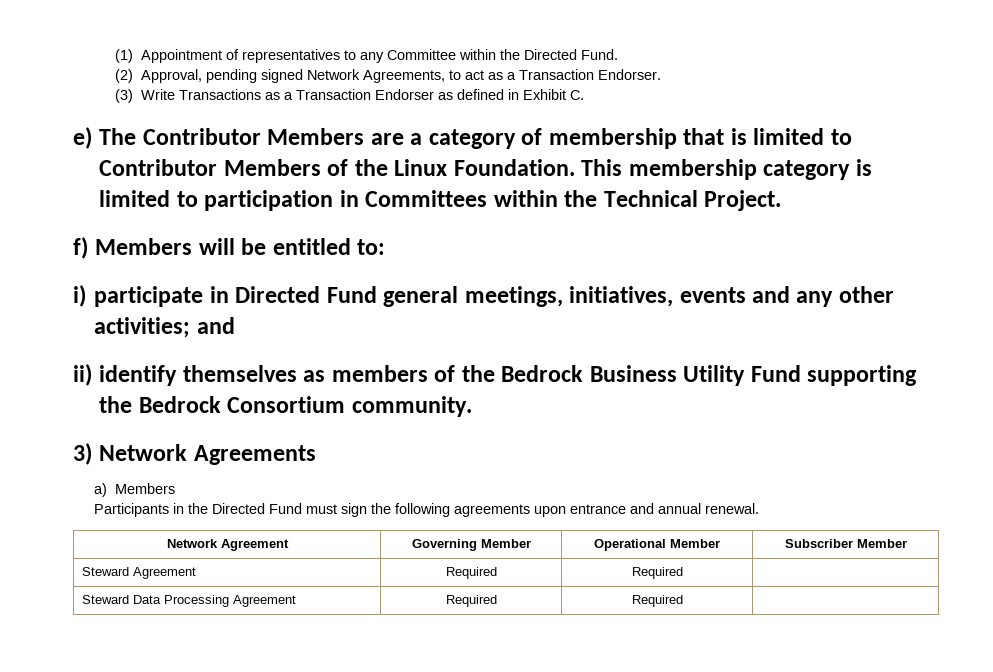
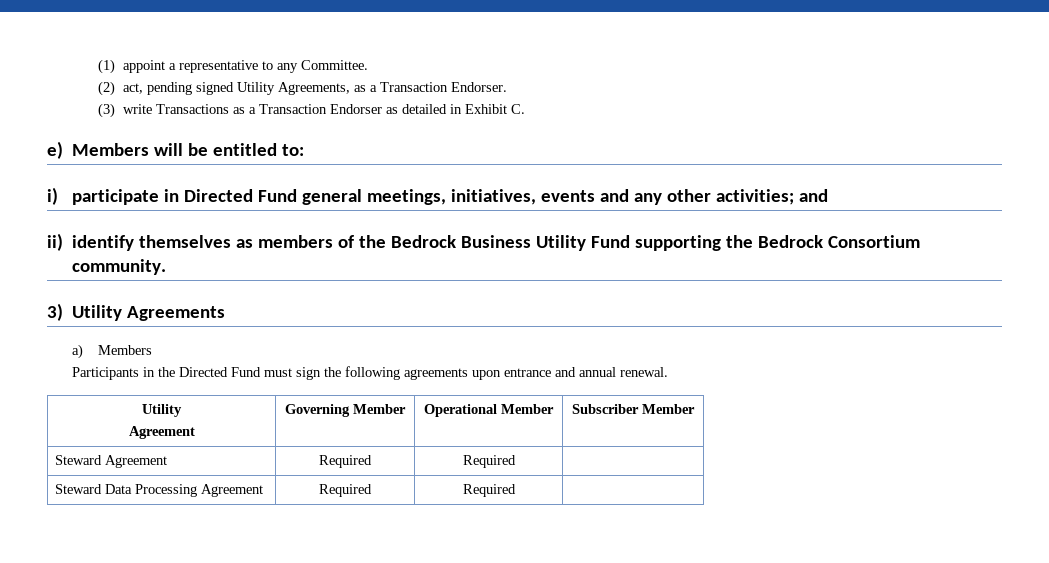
[140,49,618,63] Appointment of representatives to any Committee within the Directed Fund. -> [123,60,369,73] appoint a representative to any Committee.
[140,69,202,83] Approval, -> [123,83,144,94] act,
[306,69,484,83] Network Agreements, to act -> [237,82,351,95] Utility Agreements,
[140,89,175,100] Write -> [123,104,153,114] write
[456,89,504,100] defined -> [402,104,448,114] detailed
[99,128,852,149] [99,159,872,180] [99,190,782,211] [73,237,88,259] The Contributor Members are a category of membership that is limited to Contributor Members of the Linux Foundation. This membership category is limited to participation in Committees within the Technical Project. // f) -> (63, 150) none
[99,444,188,461] Network -> [72,305,123,321] Utility
[166,539,218,548] Network -> [142,404,182,417] Utility //

